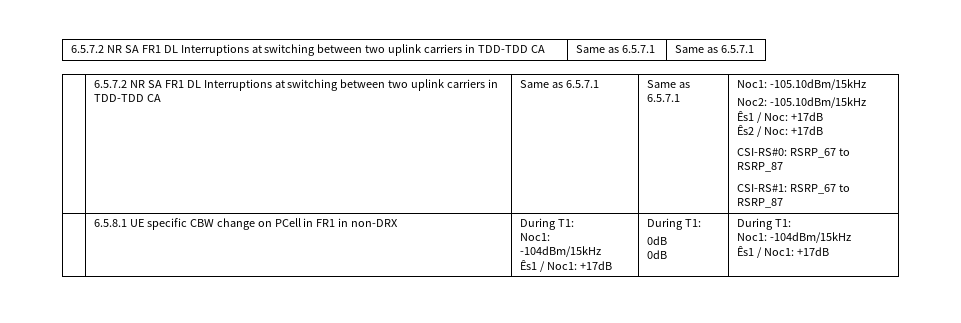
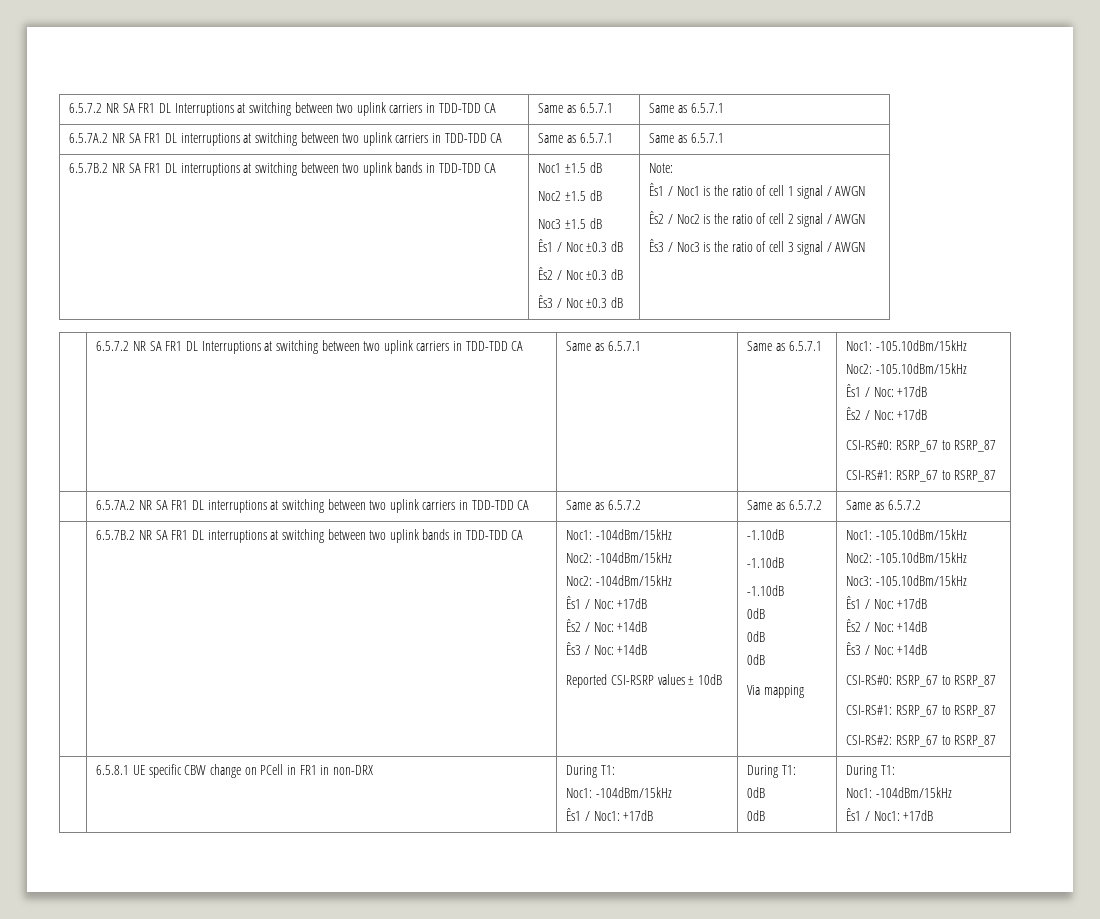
(754, 49) none -> [69,132,503,146] [538,133,613,143] [649,133,724,143] [69,162,497,176] [538,162,602,173] [538,190,602,201] [538,218,602,229] [538,239,623,252] [538,267,623,280] [538,295,623,308] [649,163,674,173] [649,183,866,199] [649,211,866,227] [649,239,866,255] // 6.5.7A.2 NR SA FR1 DL interruptions at switching between two uplink carriers in TDD-TDD CA | Same as 6.5.7.1 | Same as 6.5.7.1 // 6.5.7B.2 NR SA FR1 DL interruptions at switching between two uplink bands in TDD-TDD CA | Noc1 ±1.5 dB // Noc2 ±1.5 dB // Noc3 ±1.5 dB // Ês1 / Noc ±0.3 dB // Ês2 / Noc ±0.3 dB // Ês3 / Noc ±0.3 dB | Note: // Ês1 / Noc1 is the ratio of cell 1 signal / AWGN // Ês2 / Noc2 is the ratio of cell 2 signal / AWGN // Ês3 / Noc3 is the ratio of cell 3 signal / AWGN
(783, 203) none -> [96,499,530,513] [566,500,641,510] [747,500,822,510] [846,500,921,510] [96,529,524,543] [566,529,672,540] [566,552,672,563] [566,575,672,586] [566,596,648,609] [566,619,648,632] [566,642,648,655] [566,674,722,688] [747,529,785,540] [747,557,785,568] [747,585,785,596] [747,608,766,619] [747,631,766,642] [747,654,766,665] [747,685,804,698] [846,529,967,540] [846,552,967,563] [846,575,967,586] [846,596,928,609] [846,619,928,632] [846,642,928,655] [846,675,997,687] [846,705,997,717] [846,735,997,747] // | 6.5.7A.2 NR SA FR1 DL interruptions at switching between two uplink carriers in TDD-TDD CA | Same as 6.5.7.2 | Same as 6.5.7.2 | Same as 6.5.7.2 // | 6.5.7B.2 NR SA FR1 DL interruptions at switching between two uplink bands in TDD-TDD CA | Noc1: -104dBm/15kHz // Noc2: -104dBm/15kHz // Noc2: -104dBm/15kHz // Ês1 / Noc: +17dB // Ês2 / Noc: +14dB // Ês3 / Noc: +14dB // Reported CSI-RSRP values ± 10dB | -1.10dB // -1.10dB // -1.10dB // 0dB // 0dB // 0dB // Via mapping | Noc1: -105.10dBm/15kHz // Noc2: -105.10dBm/15kHz // Noc3: -105.10dBm/15kHz // Ês1 / Noc: +17dB // Ês2 / Noc: +14dB // Ês3 / Noc: +14dB // CSI-RS#0: RSRP_67 to RSRP_87 // CSI-RS#1: RSRP_67 to RSRP_87 // CSI-RS#2: RSRP_67 to RSRP_87

